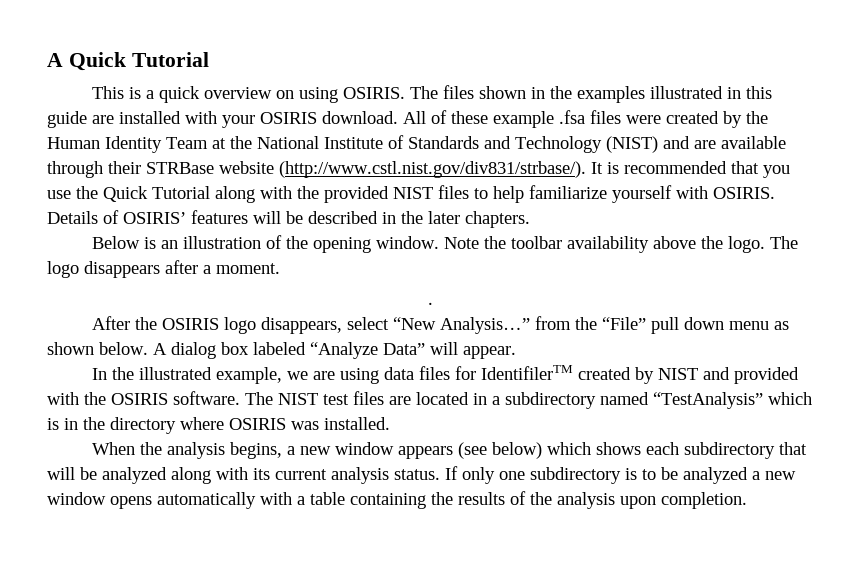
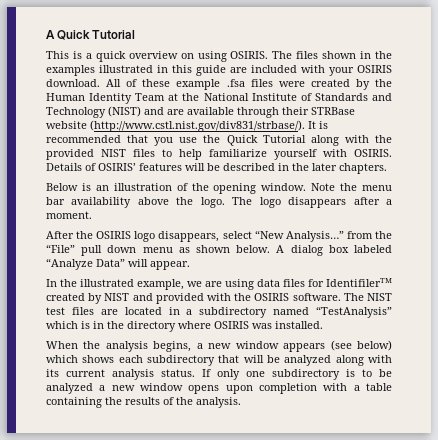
[119,111,181,124] installed -> [251,65,297,73] included
[511,236,563,249] toolbar -> [361,185,392,191] [46,197,65,205] menu bar
[427,302,433,305] // . -> (92, 215) none
[157,492,256,509] automatically -> [225,383,317,394] upon completion
[557,492,747,509] analysis upon completion. -> [196,397,241,408] analysis.

